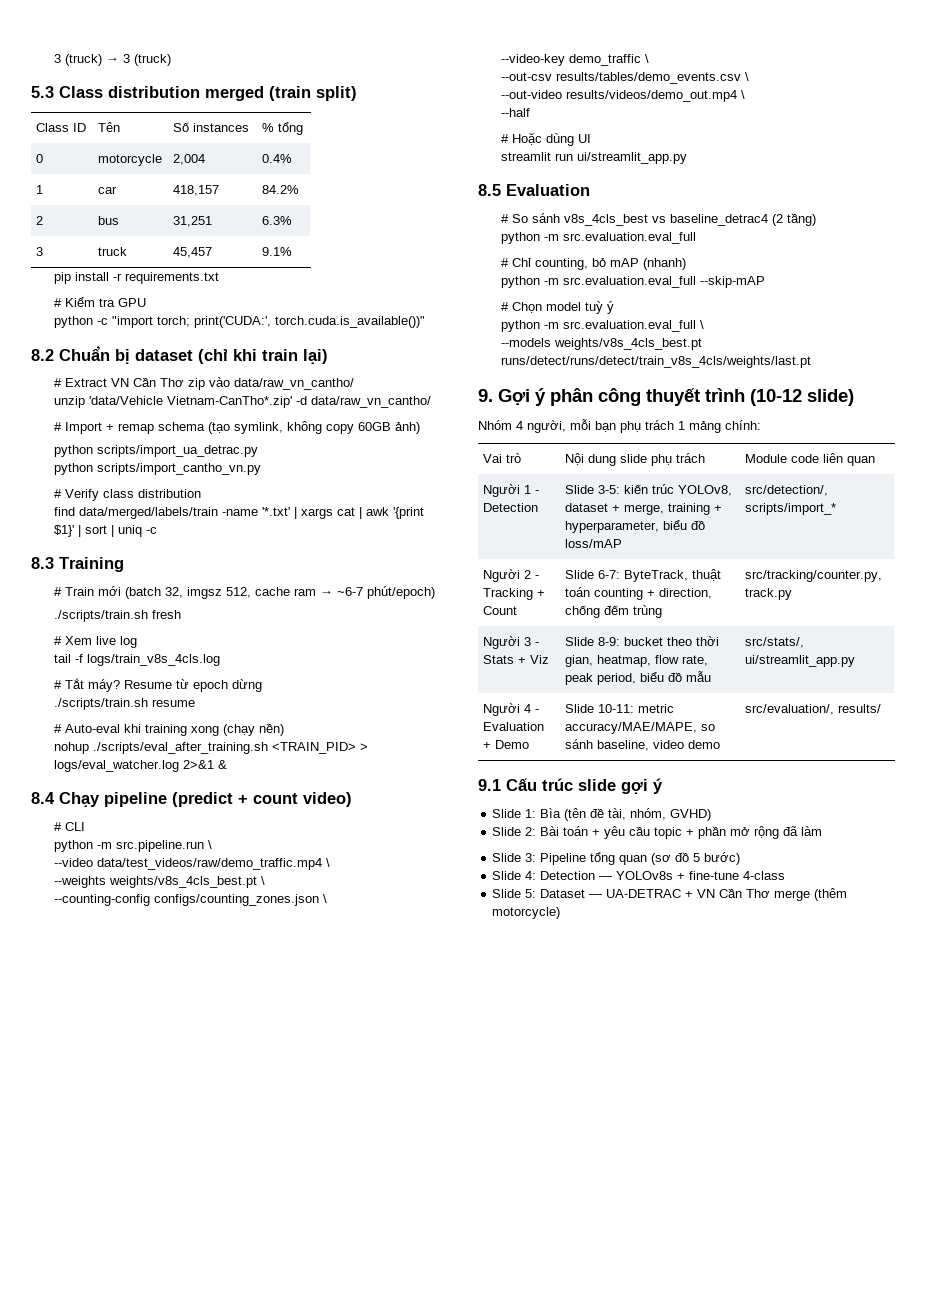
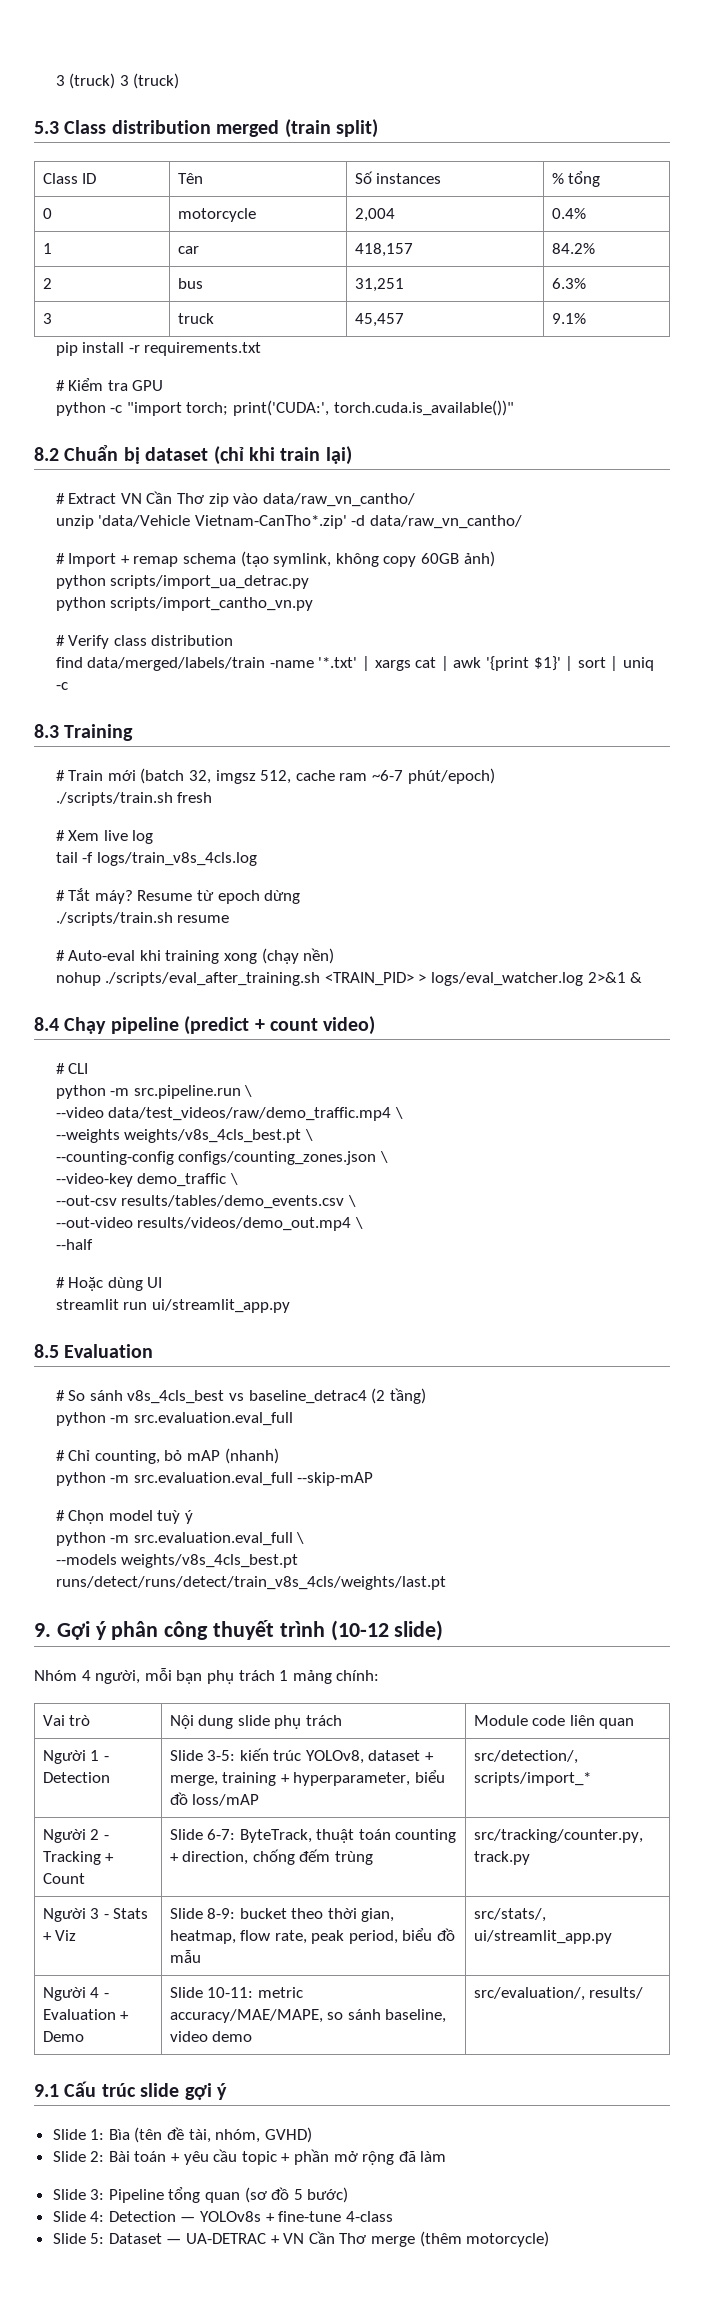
[54,54,120,66] 3 (truck) → -> [55,73,116,89] 3 (truck)
[320,590,334,596] → -> (368, 777) none

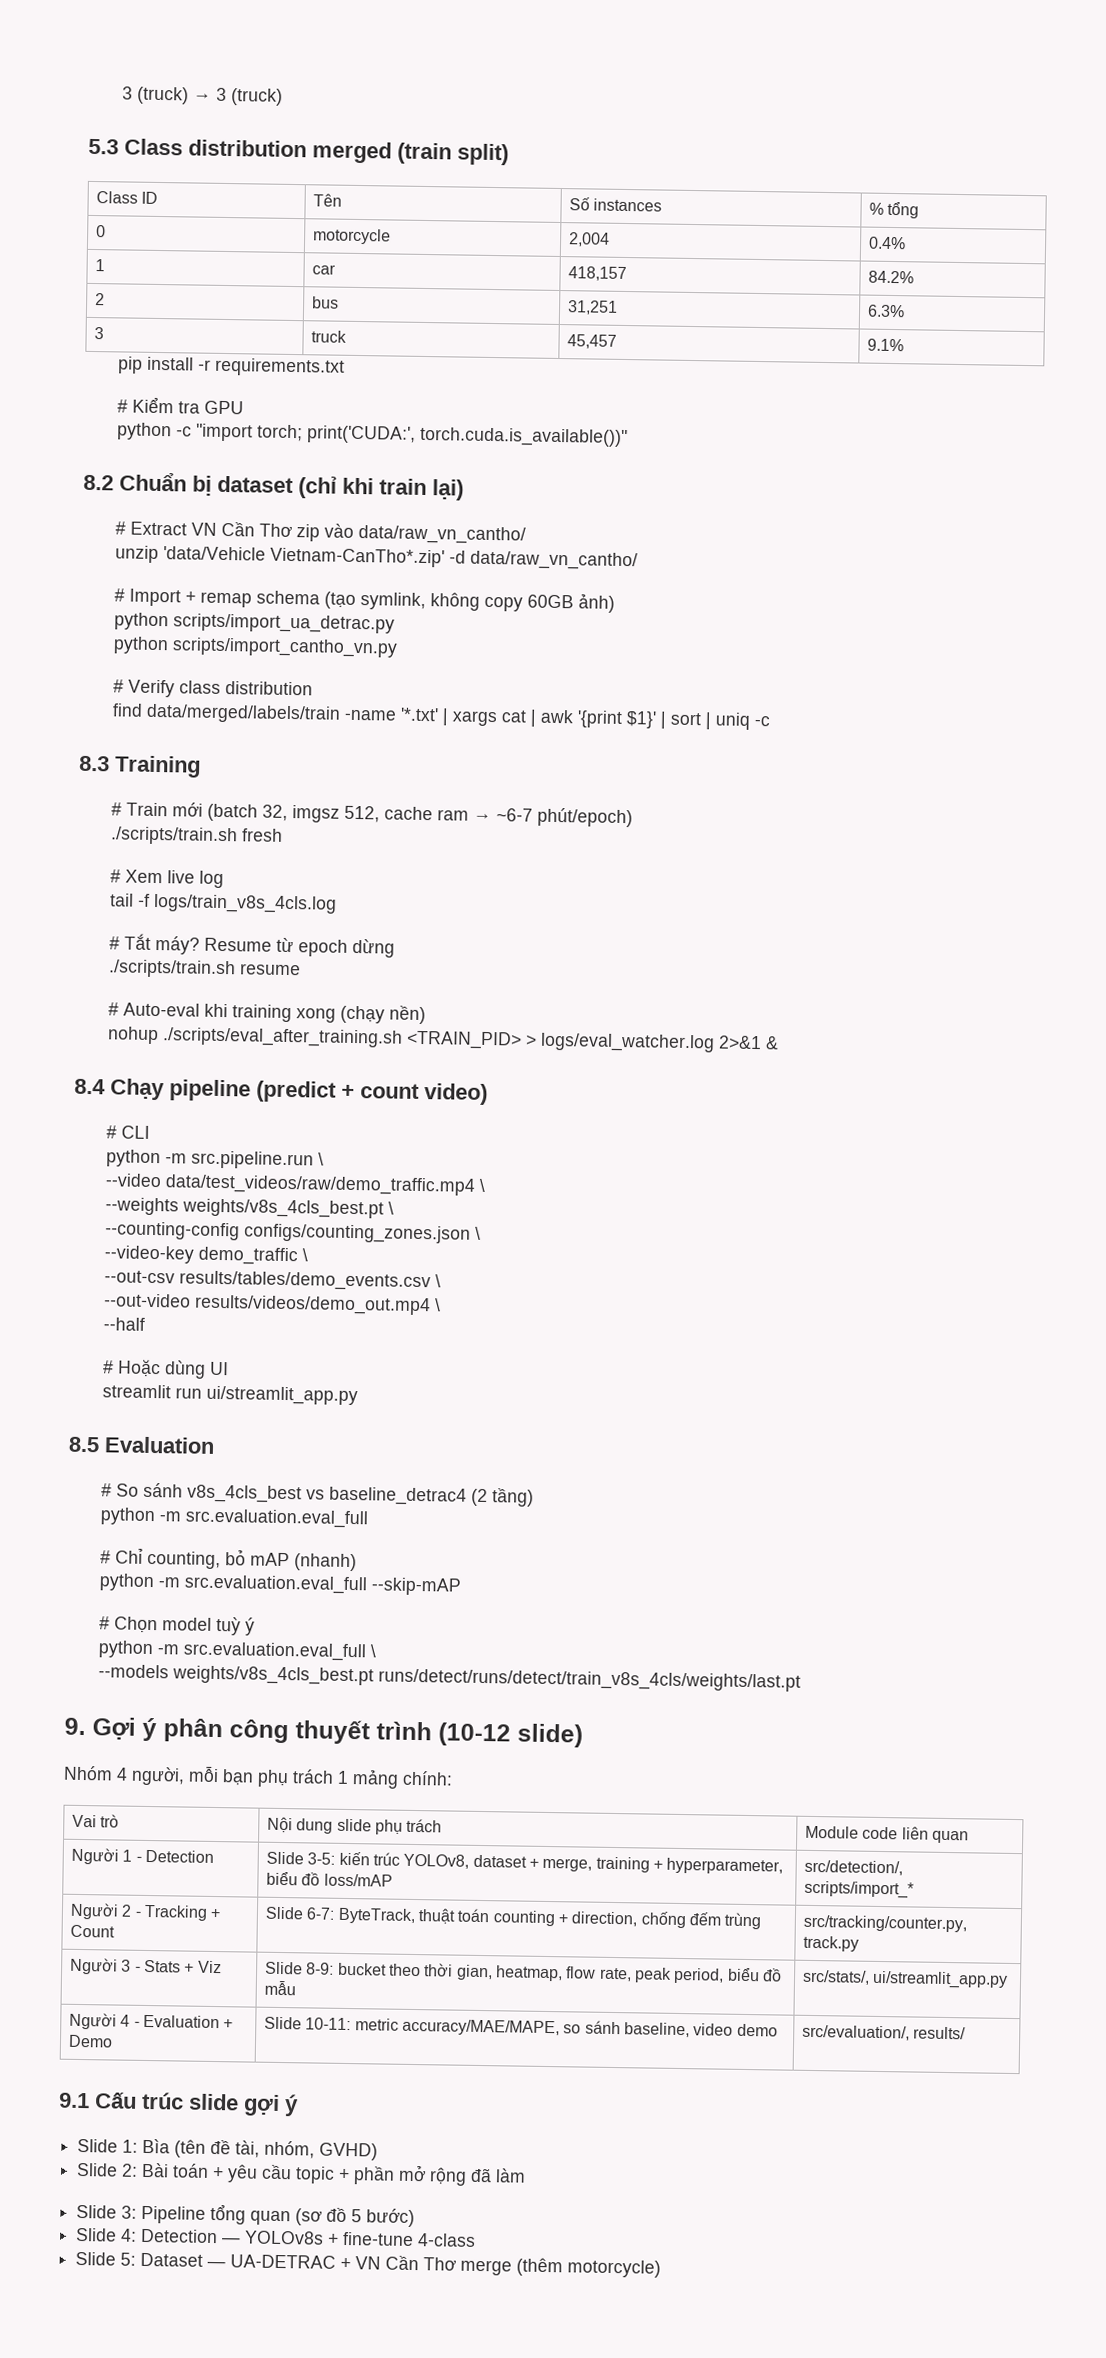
[55,73,116,89] 3 (truck) -> [122,86,213,105] 3 (truck) →
(368, 777) none -> [473,813,493,822] →

